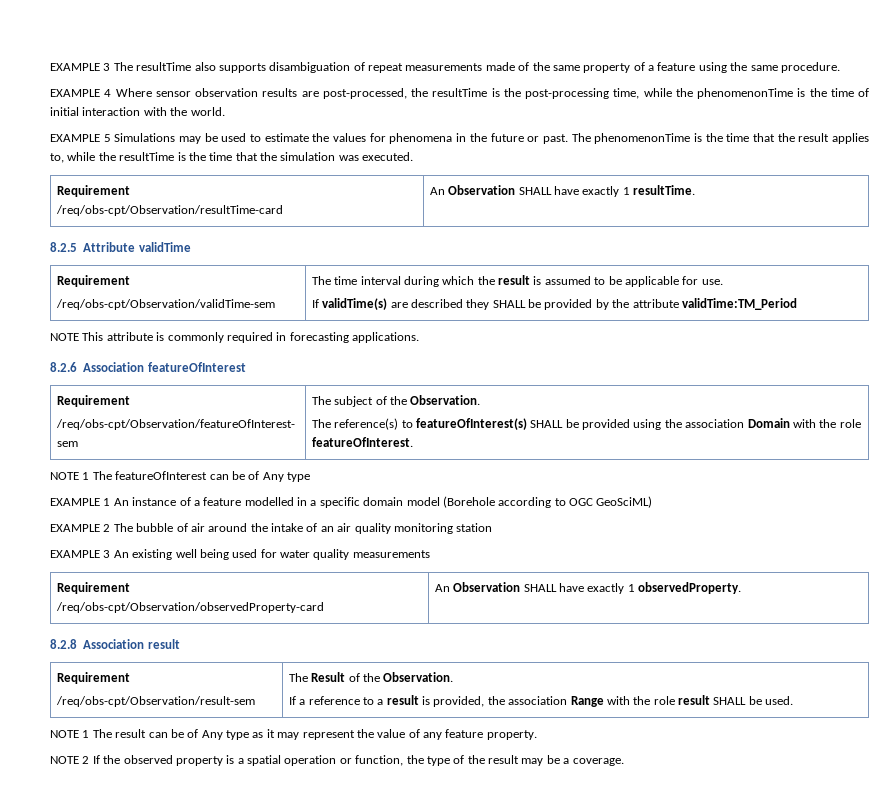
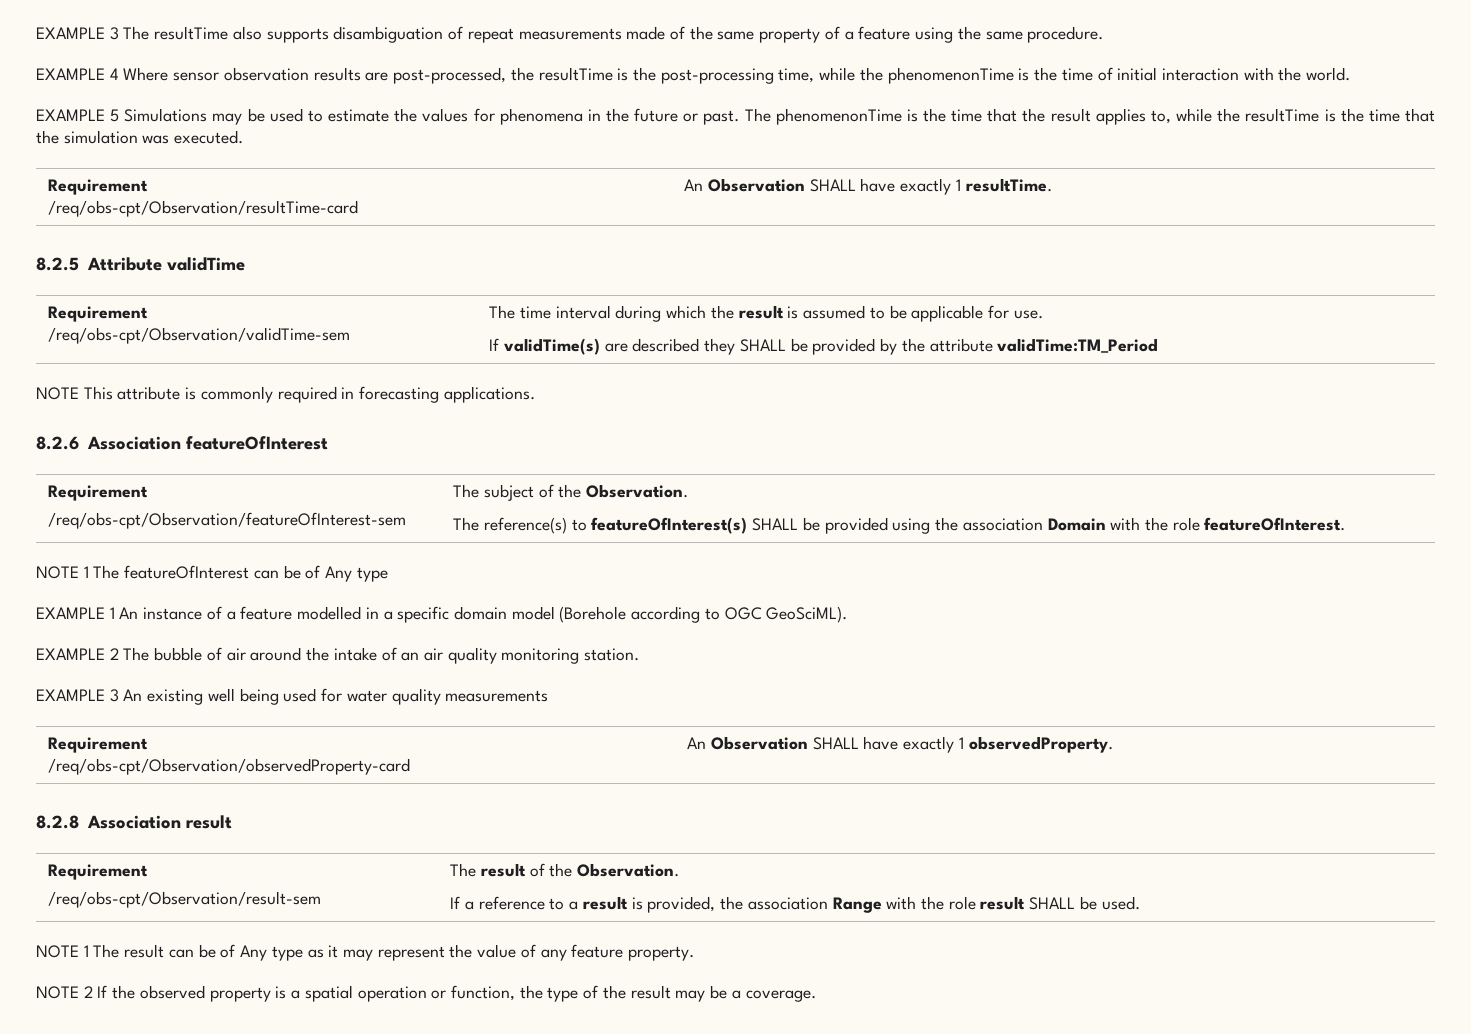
[596,496,653,508] GeoSciML) -> [766,606,848,623] GeoSciML).
[456,523,493,532] station -> [584,648,640,661] station.
[311,672,346,682] Result -> [480,863,526,877] result

